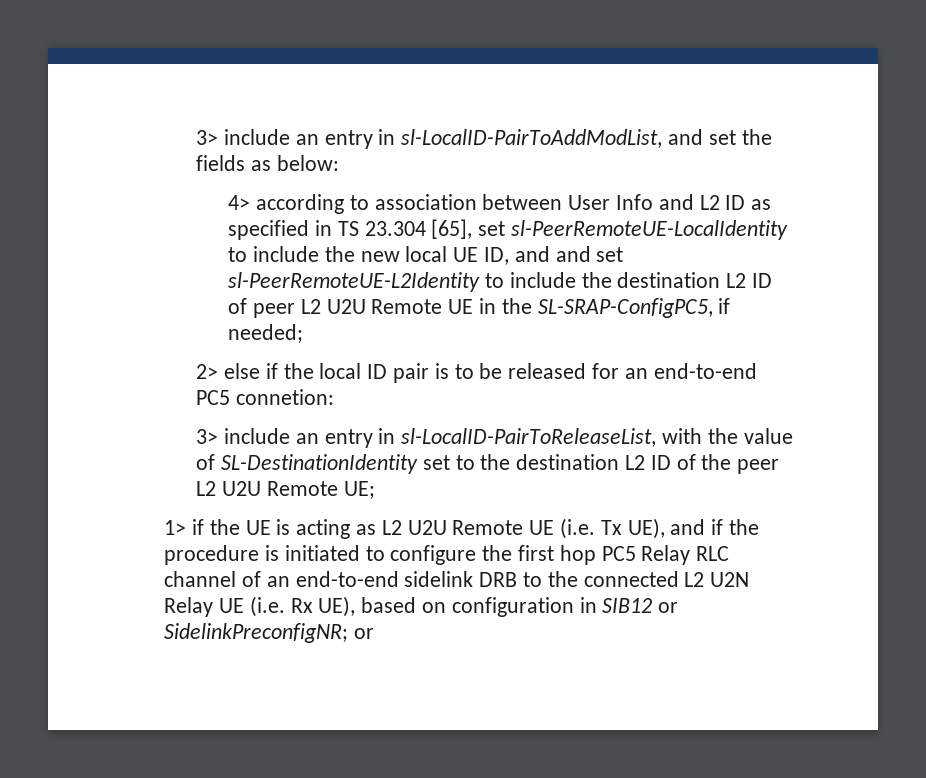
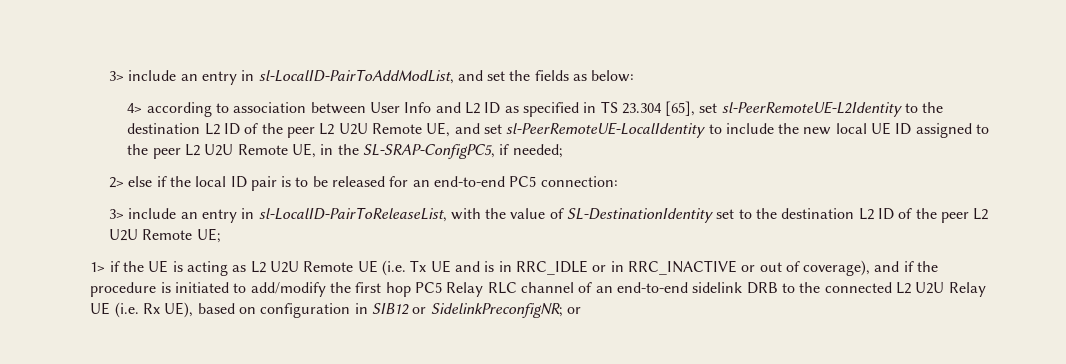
(506, 228) none -> [721,101,944,117] [127,122,502,138] sl-PeerRemoteUE-L2Identity to the destination L2 ID of the peer L2 U2U Remote UE, and set
[484,246,624,265] [228,272,773,292] [228,298,474,318] ID, and and set sl-PeerRemoteUE-L2Identity to include the destination L2 ID of peer L2 U2U Remote UE -> [895,123,990,138] [127,143,316,159] ID assigned to the peer L2 U2U Remote UE,
[235,389,334,405] connetion: -> [540,176,618,187] connection:
[627,518,665,539] UE), -> [430,260,871,276] UE and is in RRC_IDLE or in RRC_INACTIVE or out of coverage),
[390,545,477,565] configure -> [250,282,326,297] add/modify
[710,572,750,587] U2N -> [915,282,945,294] U2U

